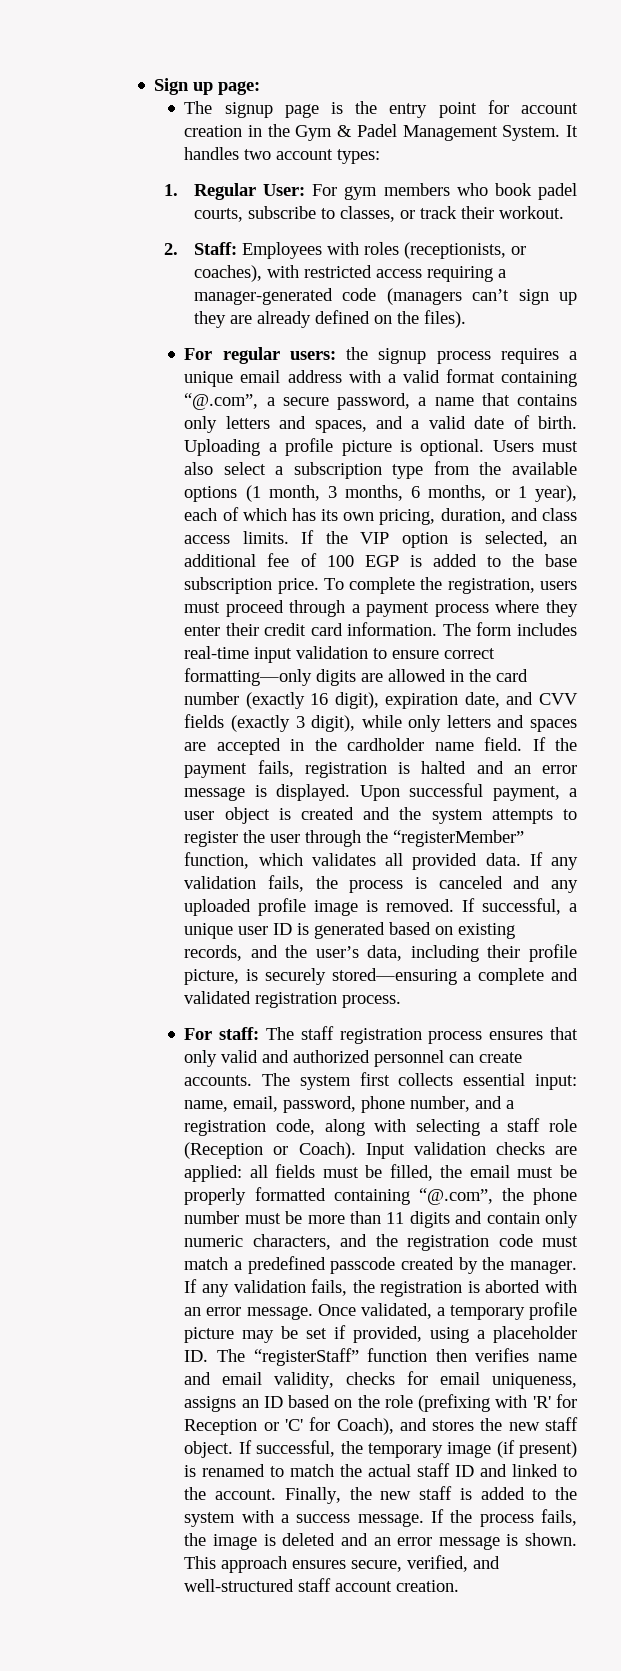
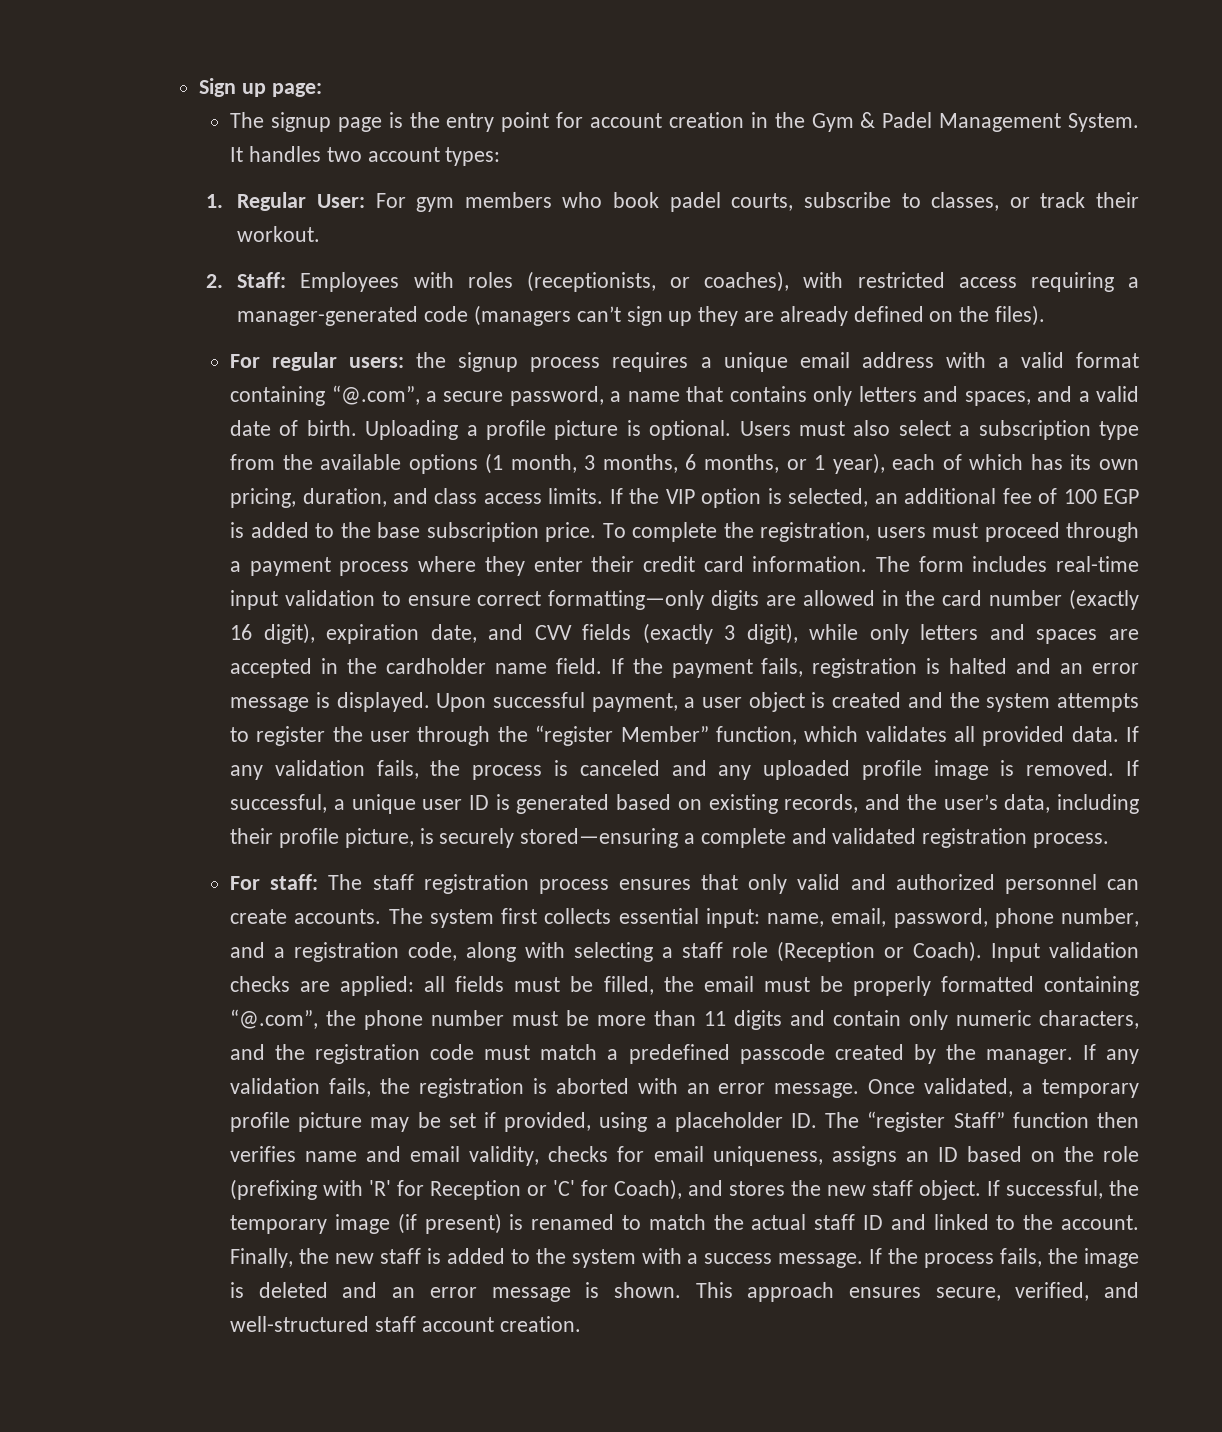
[393,830,525,847] “registerMember” -> [535,725,709,746] “register Member”
[253,1348,359,1366] “registerStaff” -> [867,1111,1005,1132] “register Staff”

